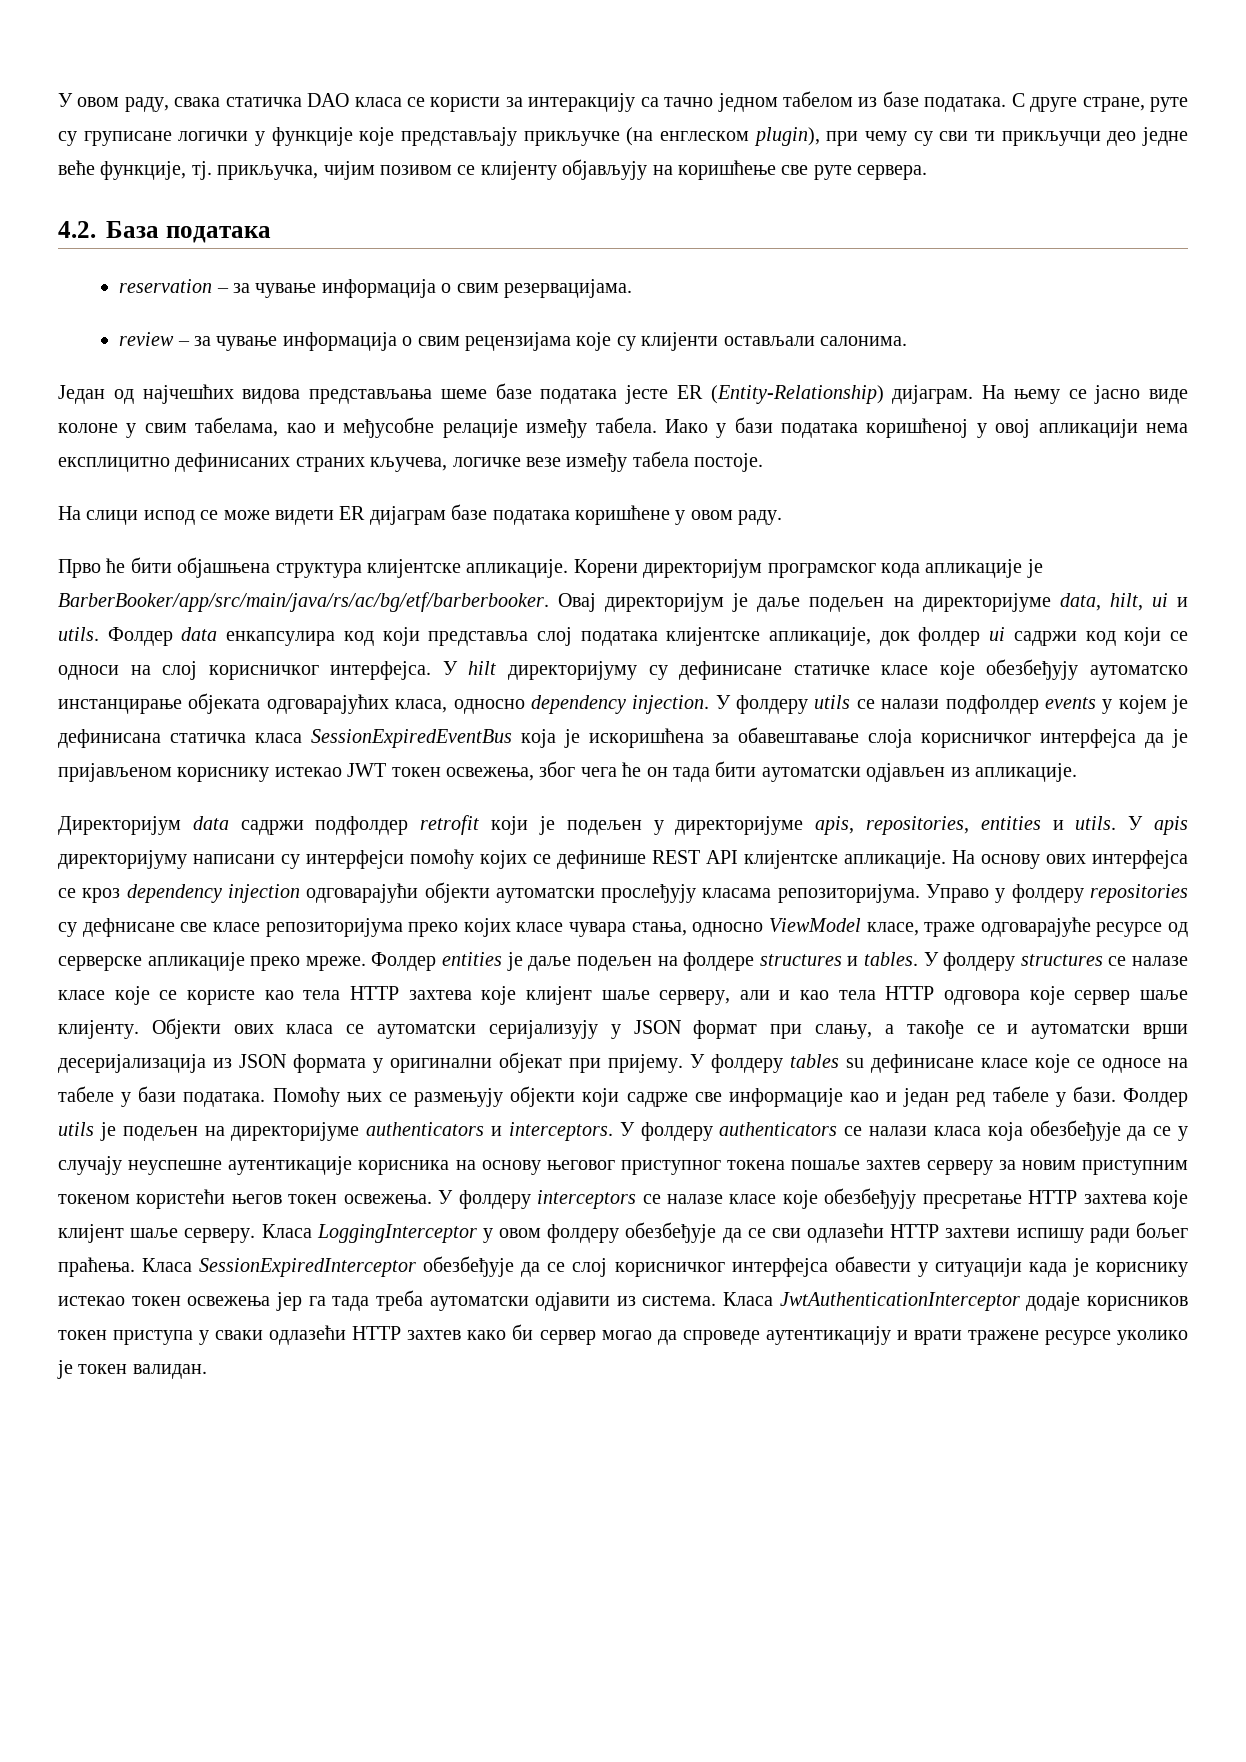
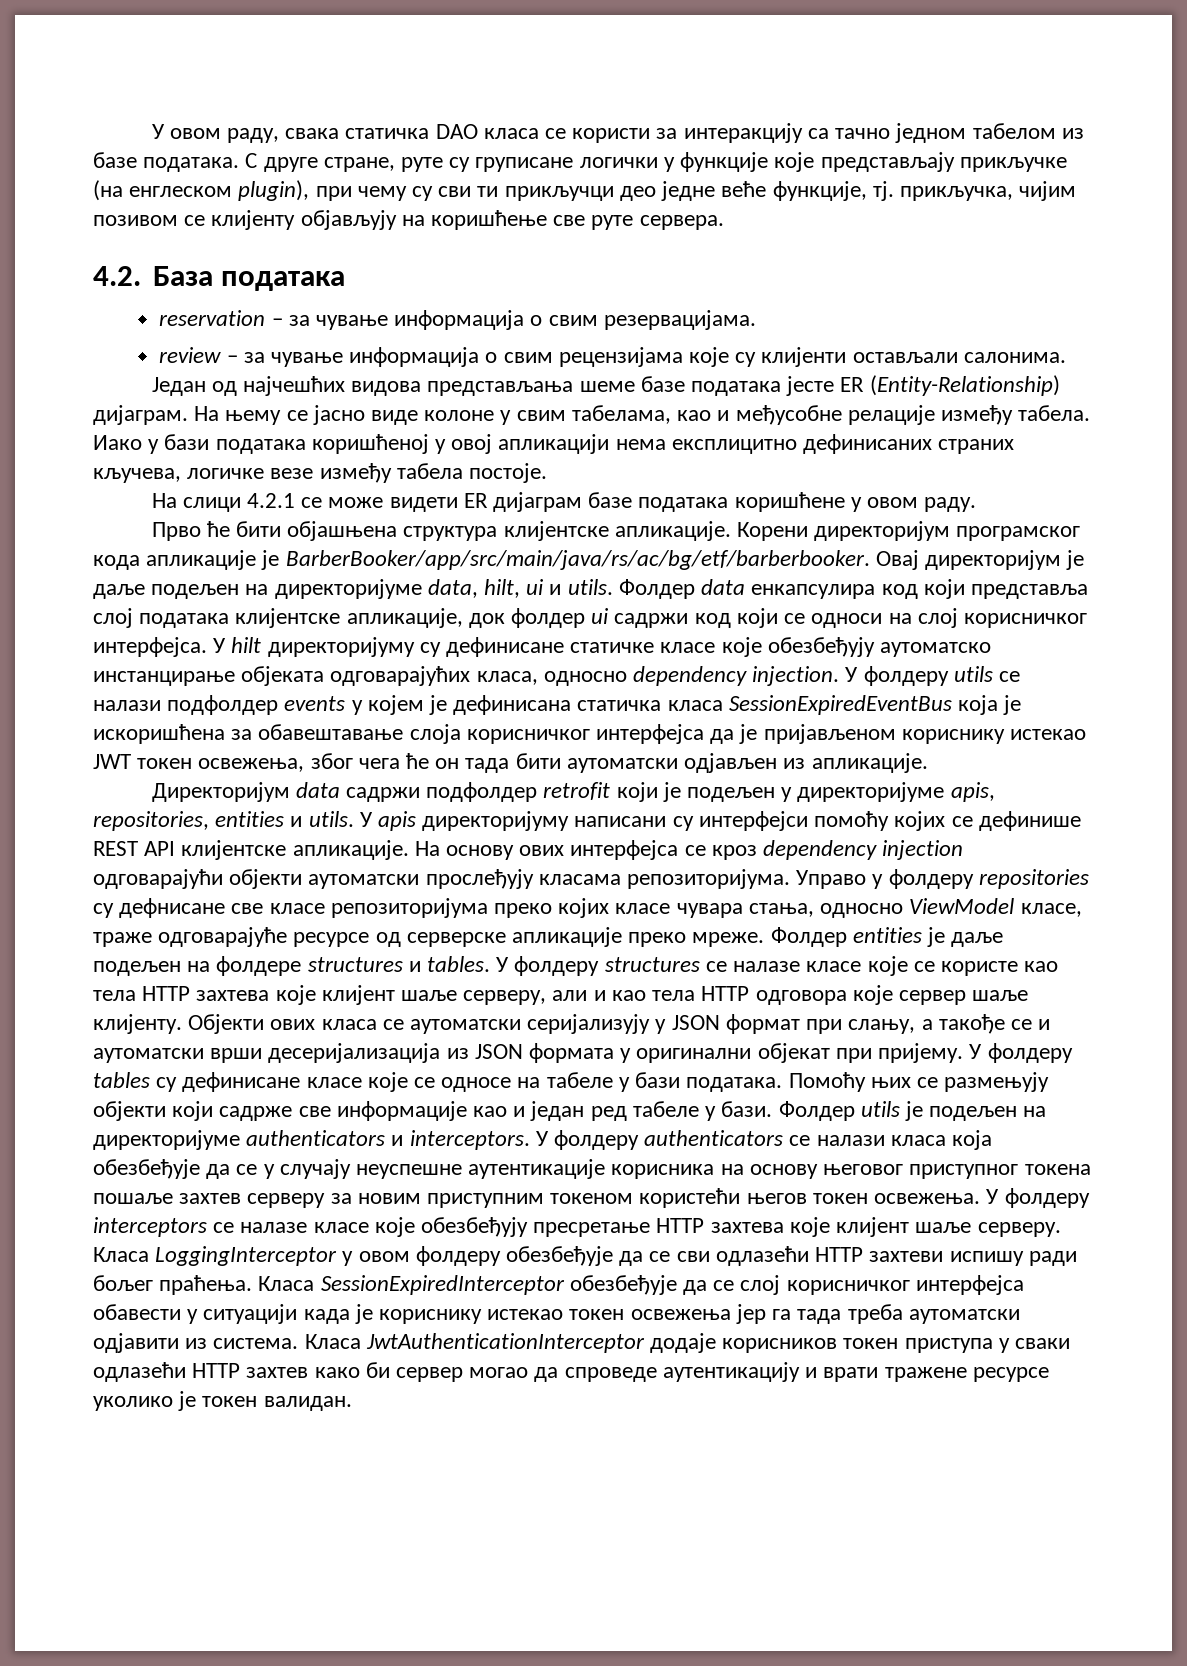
[143,510,195,525] испод -> [247,493,296,508] 4.2.1
[846,1058,864,1068] su -> [156,1077,178,1092] су

